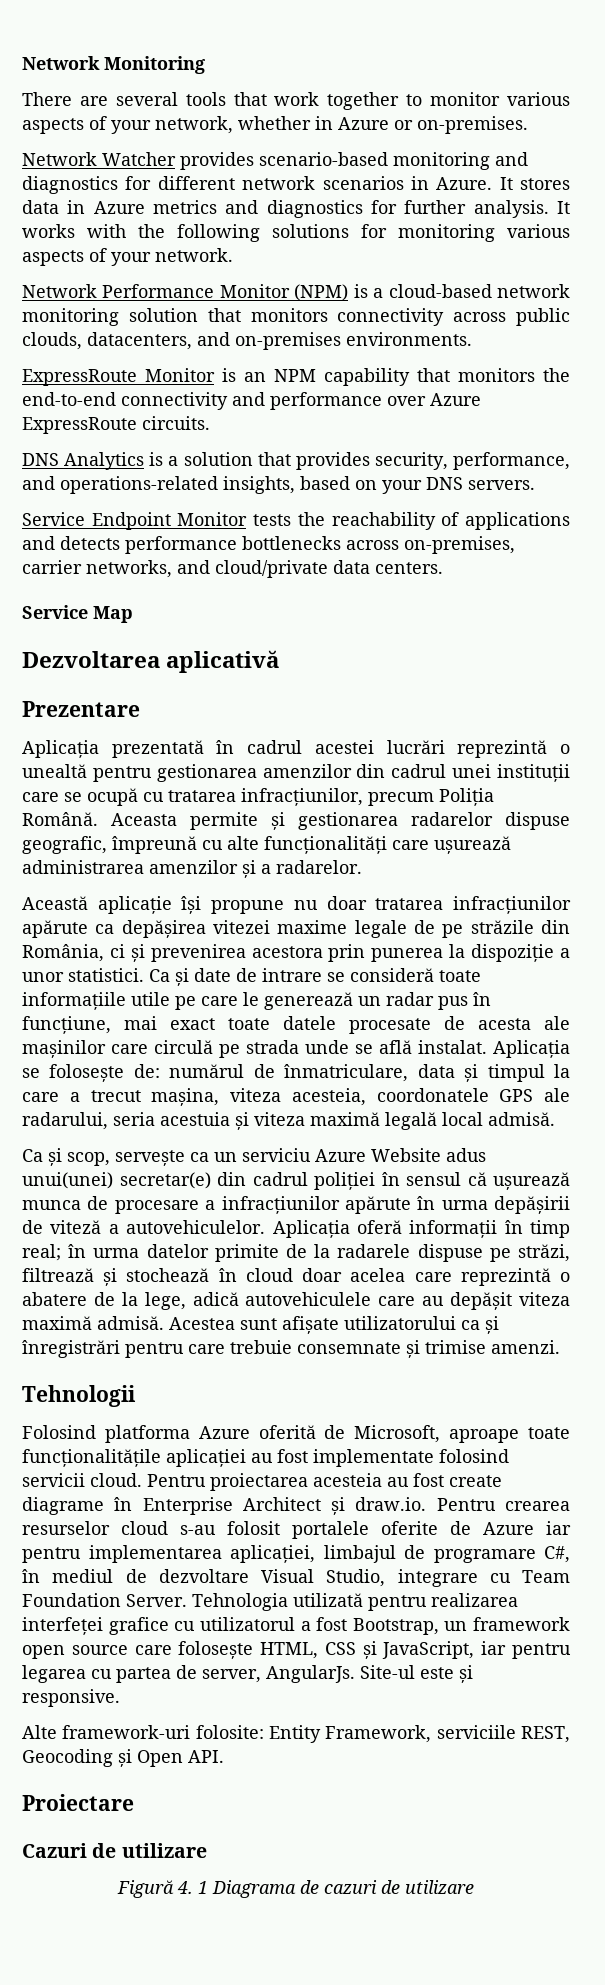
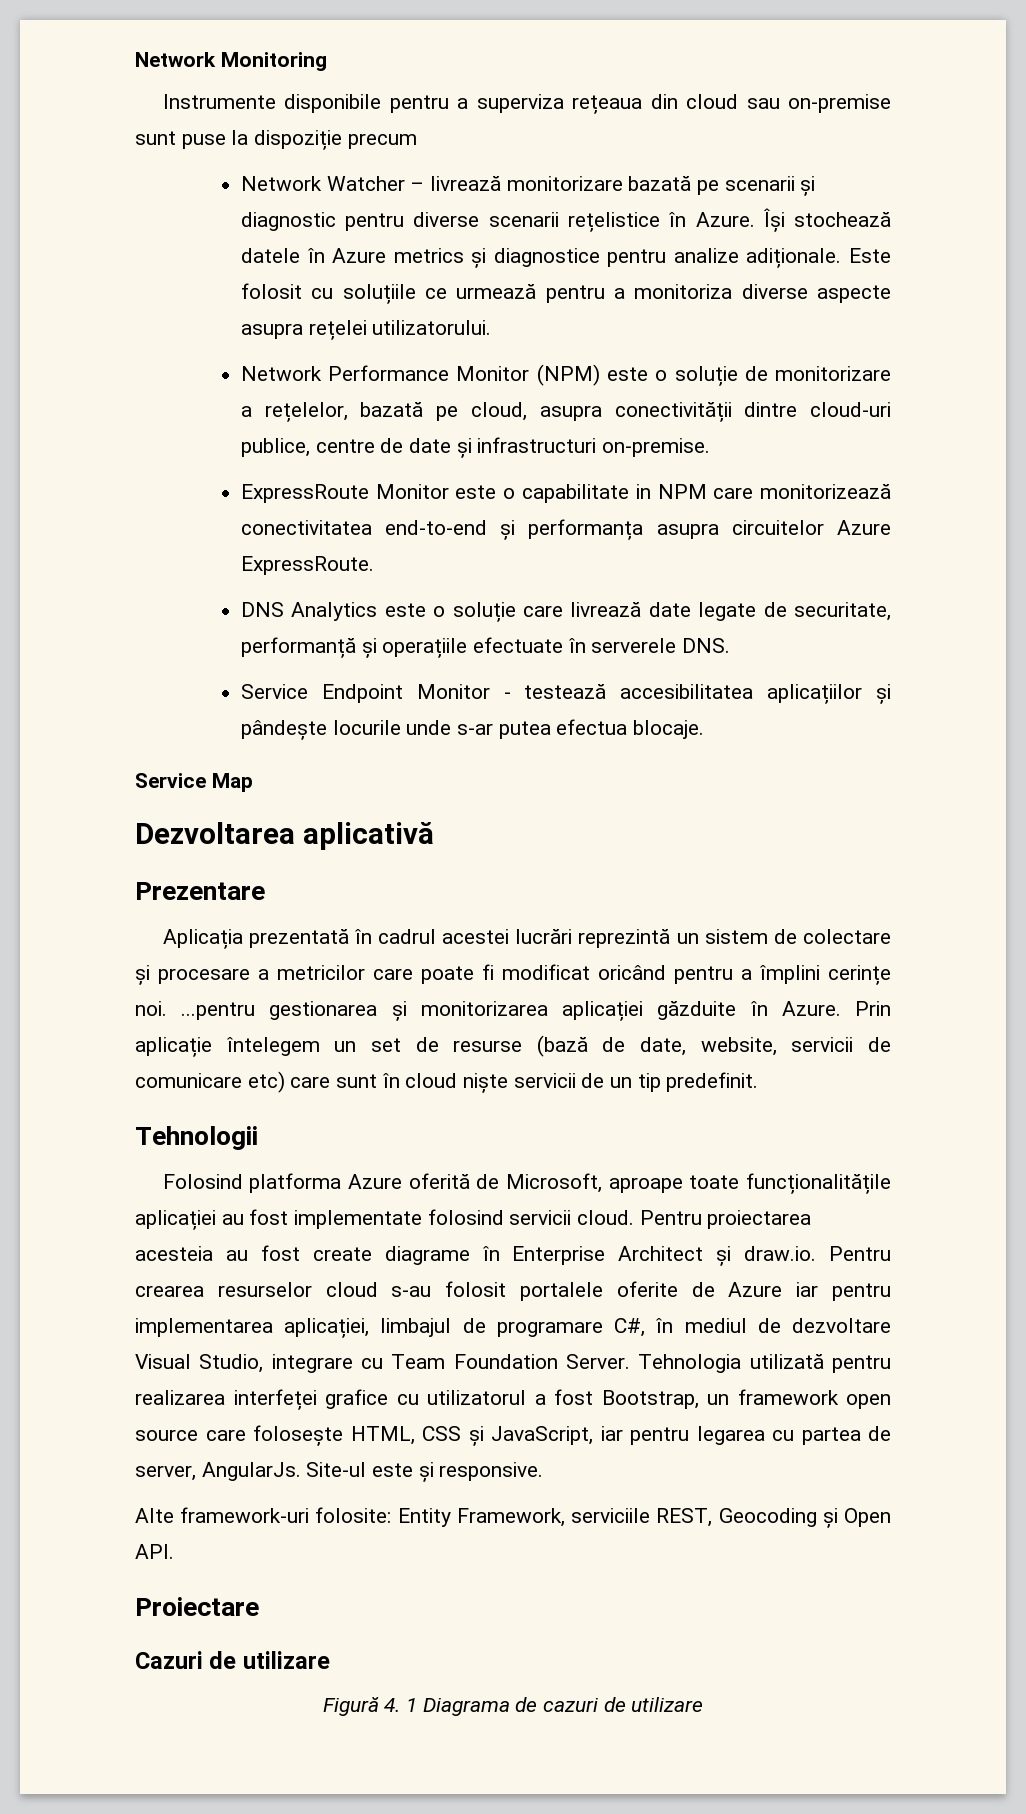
[22,92,571,110] [22,116,528,134] [22,152,528,170] [22,176,570,194] [22,200,570,218] [22,224,570,242] [22,248,233,266] [22,284,571,301] [22,308,570,326] [22,332,472,350] [22,368,570,386] [22,392,481,410] [22,416,210,434] [22,452,570,470] [22,476,535,494] [22,512,570,530] [22,536,515,554] [22,560,443,578] There are several tools that work together to monitor various aspects of your network, whether in Azure or on-premises. // Network Watcher provides scenario-based monitoring and diagnostics for different network scenarios in Azure. It stores data in Azure metrics and diagnostics for further analysis. It works with the following solutions for monitoring various aspects of your network. // Network Performance Monitor (NPM) is a cloud-based network monitoring solution that monitors connectivity across public clouds, datacenters, and on-premises environments. // ExpressRoute Monitor is an NPM capability that monitors the end-to-end connectivity and performance over Azure ExpressRoute circuits. // DNS Analytics is a solution that provides security, performance, and operations-related insights, based on your DNS servers. // Service Endpoint Monitor tests the reachability of applications and detects performance bottlenecks across on-premises, carrier networks, and cloud/private data centers. -> [162,94,891,115] [135,130,417,151] [240,176,816,196] [240,208,891,233] [240,248,892,269] [240,283,891,305] [240,320,492,341] [240,364,891,387] [240,402,891,423] [240,437,710,458] [240,484,891,503] [240,519,891,541] [240,556,374,575] [240,602,891,623] [240,637,730,659] [240,684,892,705] [240,719,704,740] Instrumente disponibile pentru a superviza rețeaua din cloud sau on-premise sunt puse la dispoziție precum // Network Watcher – livrează monitorizare bazată pe scenarii și diagnostic pentru diverse scenarii rețelistice în Azure. Își stochează datele în Azure metrics și diagnostice pentru analize adiționale. Este folosit cu soluțiile ce urmează pentru a monitoriza diverse aspecte asupra rețelei utilizatorului. // Network Performance Monitor (NPM) este o soluție de monitorizare a rețelelor, bazată pe cloud, asupra conectivității dintre cloud-uri publice, centre de date și infrastructuri on-premise. // ExpressRoute Monitor este o capabilitate in NPM care monitorizează conectivitatea end-to-end și performanța asupra circuitelor Azure ExpressRoute. // DNS Analytics este o soluție care livrează date legate de securitate, performanță și operațiile efectuate în serverele DNS. // Service Endpoint Monitor - testează accesibilitatea aplicațiilor și pândește locurile unde s-ar putea efectua blocaje.
[560,744,570,754] [22,764,570,782] [22,788,494,806] [22,812,570,830] [22,836,511,854] [22,860,362,878] [22,896,571,914] [22,920,570,938] [22,944,571,962] [22,968,481,986] [22,992,491,1010] [22,1016,570,1034] [22,1040,570,1058] [22,1064,571,1082] [22,1088,570,1106] [22,1112,555,1130] [22,1148,486,1166] [22,1172,570,1190] [22,1196,570,1214] [22,1220,570,1238] [22,1244,570,1262] [22,1268,570,1286] [22,1292,571,1310] [22,1316,499,1334] [22,1340,560,1358] o unealtă pentru gestionarea amenzilor din cadrul unei instituții care se ocupă cu tratarea infracțiunilor, precum Poliția Română. Aceasta permite și gestionarea radarelor dispuse geografic, împreună cu alte funcționalități care ușurează administrarea amenzilor și a radarelor. // Această aplicație își propune nu doar tratarea infracțiunilor apărute ca depășirea vitezei maxime legale de pe străzile din România, ci și prevenirea acestora prin punerea la dispoziție a unor statistici. Ca și date de intrare se consideră toate informațiile utile pe care le generează un radar pus în funcțiune, mai exact toate datele procesate de acesta ale mașinilor care circulă pe strada unde se află instalat. Aplicația se folosește de: numărul de înmatriculare, data și timpul la care a trecut mașina, viteza acesteia, coordonatele GPS ale radarului, seria acestuia și viteza maximă legală local admisă. // Ca și scop, servește ca un serviciu Azure Website adus unui(unei) secretar(e) din cadrul poliției în sensul că ușurează munca de procesare a infracțiunilor apărute în urma depășirii de viteză a autovehiculelor. Aplicația oferă informații în timp real; în urma datelor primite de la radarele dispuse pe străzi, filtrează și stochează în cloud doar acelea care reprezintă o abatere de la lege, adică autovehiculele care au depășit viteza maximă admisă. Acestea sunt afișate utilizatorului ca și înregistrări pentru care trebuie consemnate și trimise amenzi. -> [676,929,892,944] [135,964,891,986] [135,1001,891,1022] [135,1035,891,1058] [135,1071,759,1093] un sistem de colectare și procesare a metricilor care poate fi modificat oricând pentru a împlini cerințe noi. ...pentru gestionarea și monitorizarea aplicației găzduite în Azure. Prin aplicație întelegem un set de resurse (bază de date, website, servicii de comunicare etc) care sunt în cloud niște servicii de un tip predefinit.

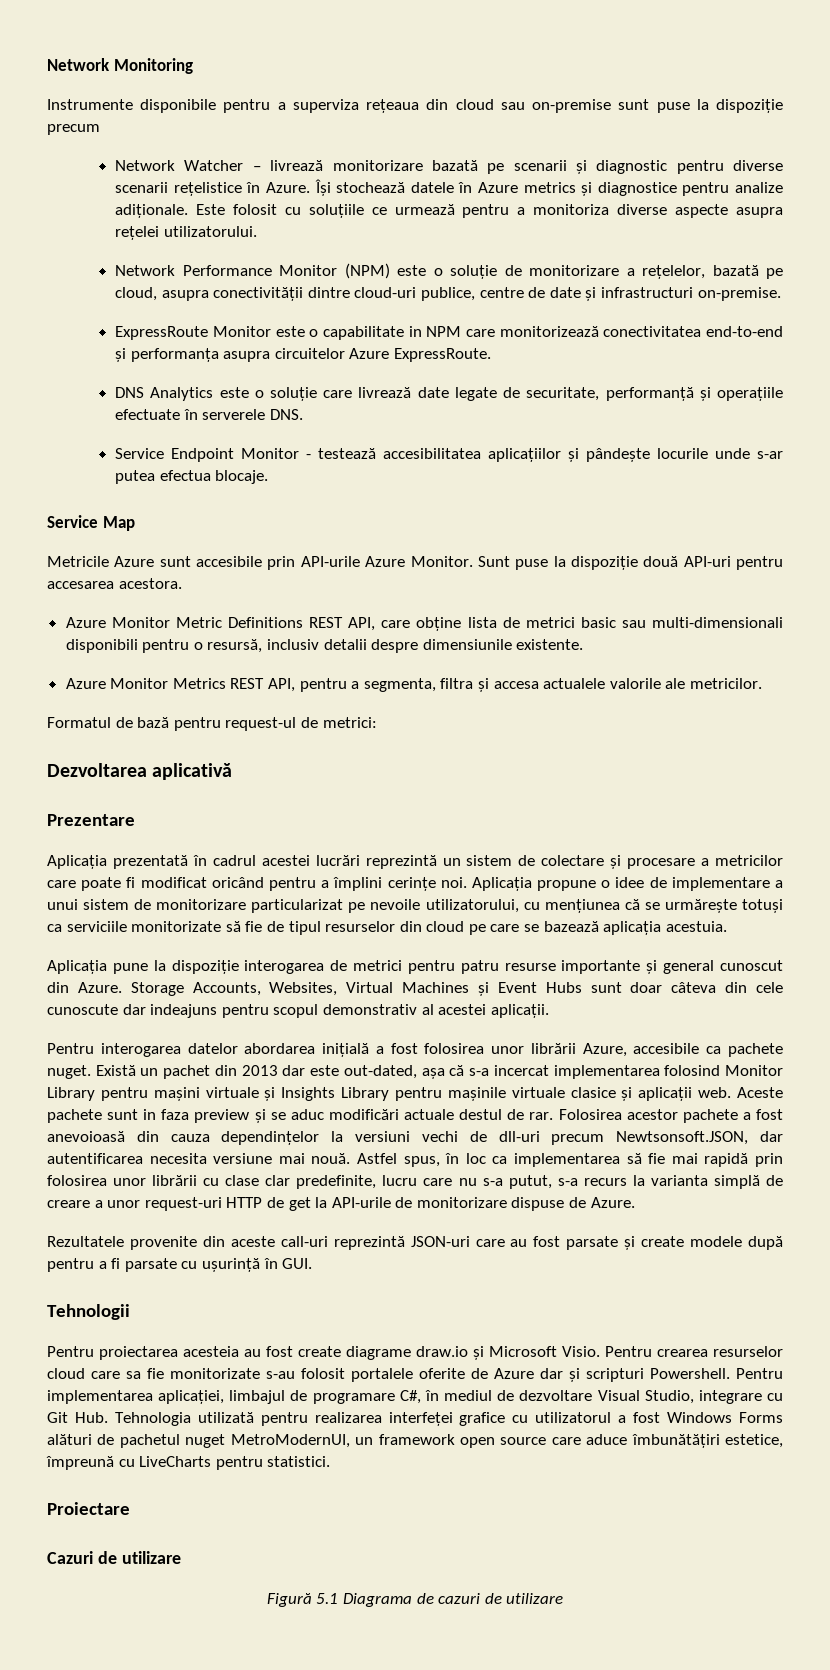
(253, 782) none -> [47,556,783,570] [47,578,182,589] [65,617,783,631] [65,639,584,653] [65,678,762,692] [47,717,377,731] // Metricile Azure sunt accesibile prin API-urile Azure Monitor. Sunt puse la dispoziție două API-uri pentru accesarea acestora. // Azure Monitor Metric Definitions REST API, care obține lista de metrici basic sau multi-dimensionali disponibili pentru o resursă, inclusiv detalii despre dimensiunile existente. // Azure Monitor Metrics REST API, pentru a segmenta, filtra și accesa actualele valorile ale metricilor. // Formatul de bază pentru request-ul de metrici:
[181,1001,891,1022] [135,1035,891,1058] [135,1071,759,1093] [135,1126,258,1150] [162,1173,891,1195] [135,1209,635,1231] ...pentru gestionarea și monitorizarea aplicației găzduite în Azure. Prin aplicație întelegem un set de resurse (bază de date, website, servicii de comunicare etc) care sunt în cloud niște servicii de un tip predefinit. // Tehnologii // Folosind platforma Azure oferită de Microsoft, aproape toate funcționalitățile aplicației au fost implementate folosind servicii cloud. -> [471,877,783,891] [47,899,784,913] [47,921,727,935] [47,960,783,974] [47,982,783,996] [47,1004,549,1018] [47,1043,783,1057] [47,1065,784,1079] [47,1087,784,1101] [47,1109,783,1123] [47,1131,783,1145] [47,1153,784,1167] [47,1175,783,1189] [47,1197,635,1211] [47,1236,784,1250] [47,1258,313,1272] [47,1304,130,1320] Aplicația propune o idee de implementare a unui sistem de monitorizare particularizat pe nevoile utilizatorului, cu mențiunea că se urmărește totuși ca serviciile monitorizate să fie de tipul resurselor din cloud pe care se bazează aplicația acestuia. // Aplicația pune la dispoziție interogarea de metrici pentru patru resurse importante și general cunoscut din Azure. Storage Accounts, Websites, Virtual Machines și Event Hubs sunt doar câteva din cele cunoscute dar indeajuns pentru scopul demonstrativ al acestei aplicații. // Pentru interogarea datelor abordarea inițială a fost folosirea unor librării Azure, accesibile ca pachete nuget. Există un pachet din 2013 dar este out-dated, așa că s-a incercat implementarea folosind Monitor Library pentru mașini virtuale și Insights Library pentru mașinile virtuale clasice și aplicații web. Aceste pachete sunt in faza preview și se aduc modificări actuale destul de rar. Folosirea acestor pachete a fost anevoioasă din cauza dependințelor la versiuni vechi de dll-uri precum Newtsonsoft.JSON, dar autentificarea necesita versiune mai nouă. Astfel spus, în loc ca implementarea să fie mai rapidă prin folosirea unor librării cu clase clar predefinite, lucru care nu s-a putut, s-a recurs la varianta simplă de creare a unor request-uri HTTP de get la API-urile de monitorizare dispuse de Azure. // Rezultatele provenite din aceste call-uri reprezintă JSON-uri care au fost parsate și create modele după pentru a fi parsate cu ușurință în GUI. // Tehnologii //
[481,1246,891,1266] [135,1282,378,1297] în Enterprise Architect și draw.io. Pentru crearea resurselor cloud -> [416,1346,783,1360] [47,1368,260,1379] draw.io și Microsoft Visio. Pentru crearea resurselor cloud care sa fie monitorizate
[796,1282,891,1301] iar pentru -> [540,1368,783,1382] dar și scripturi Powershell. Pentru
[391,1354,630,1369] Team Foundation Server. -> [47,1412,108,1423] Git Hub.
[601,1390,699,1409] Bootstrap, -> [667,1412,783,1423] [47,1434,350,1448] Windows Forms alături de pachetul nuget MetroModernUI,
[253,1425,891,1446] [135,1462,544,1482] [135,1507,891,1528] [135,1544,174,1559] folosește HTML, CSS și JavaScript, iar pentru legarea cu partea de server, AngularJs. Site-ul este și responsive. // Alte framework-uri folosite: Entity Framework, serviciile REST, Geocoding și Open API. -> [586,1434,783,1448] [46,1456,331,1470] aduce îmbunătățiri estetice, împreună cu LiveCharts pentru statistici.
[384,1698,417,1712] 4. 1 -> [316,1593,339,1604] 5.1

